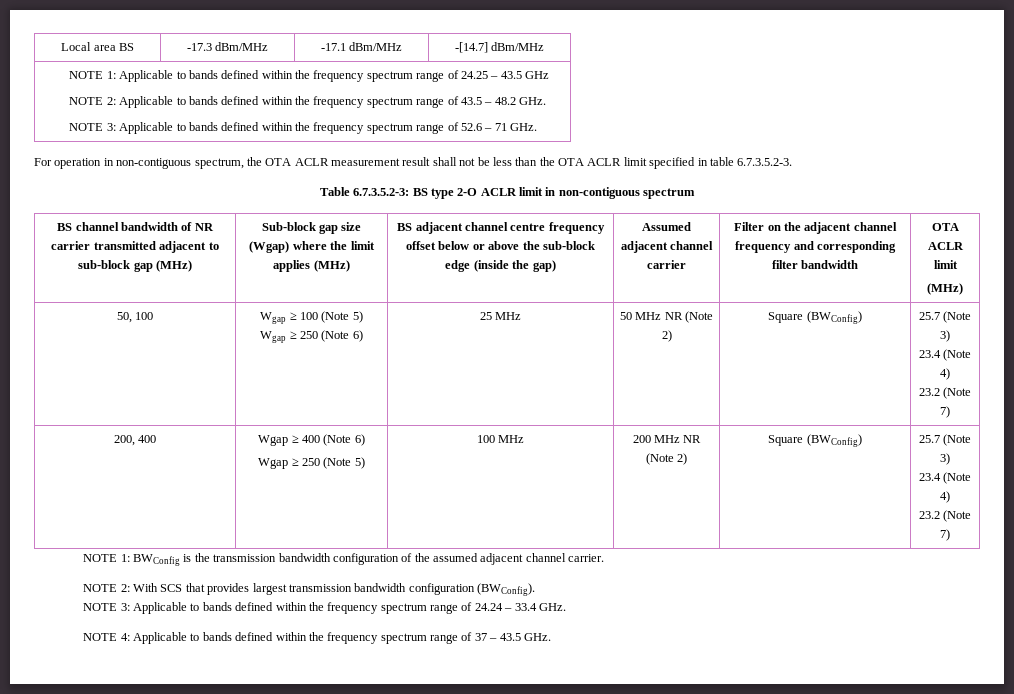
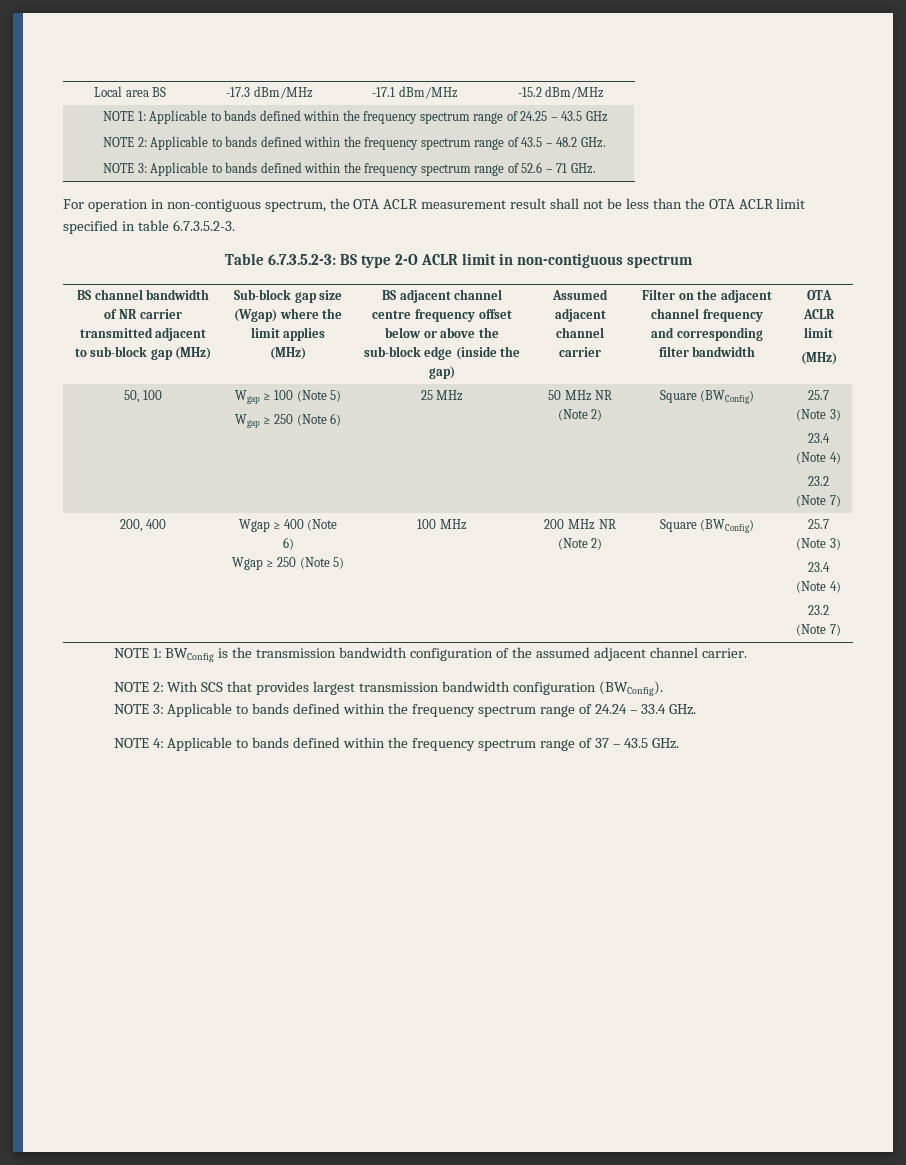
[454,42,488,53] -[14.7] -> [517,87,542,97] -15.2

